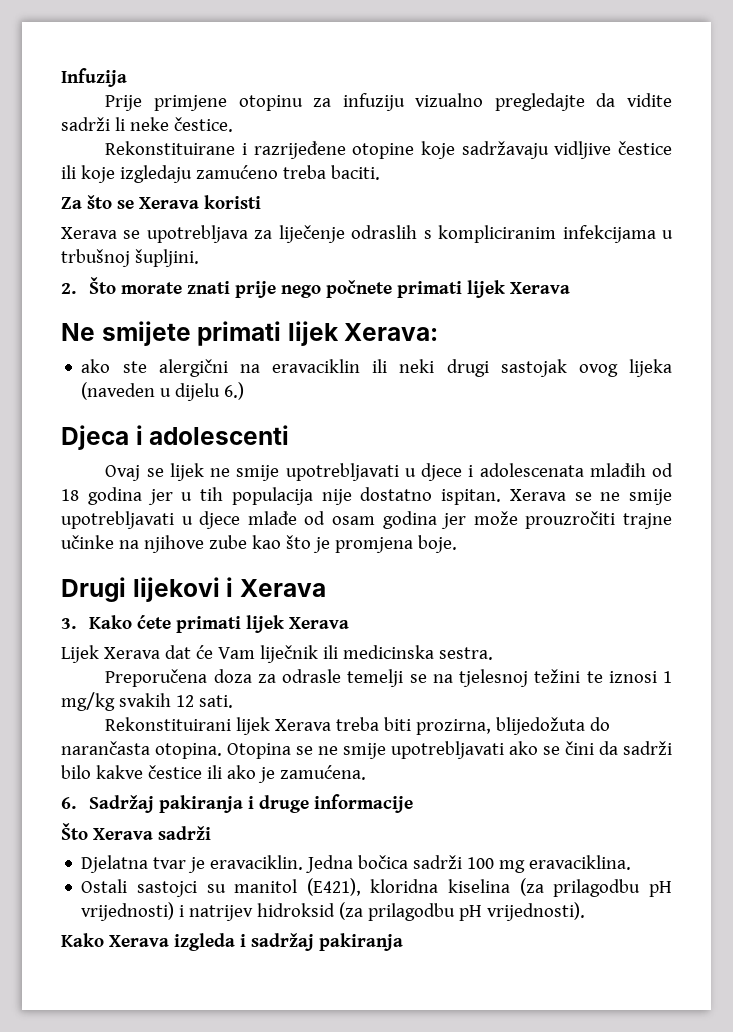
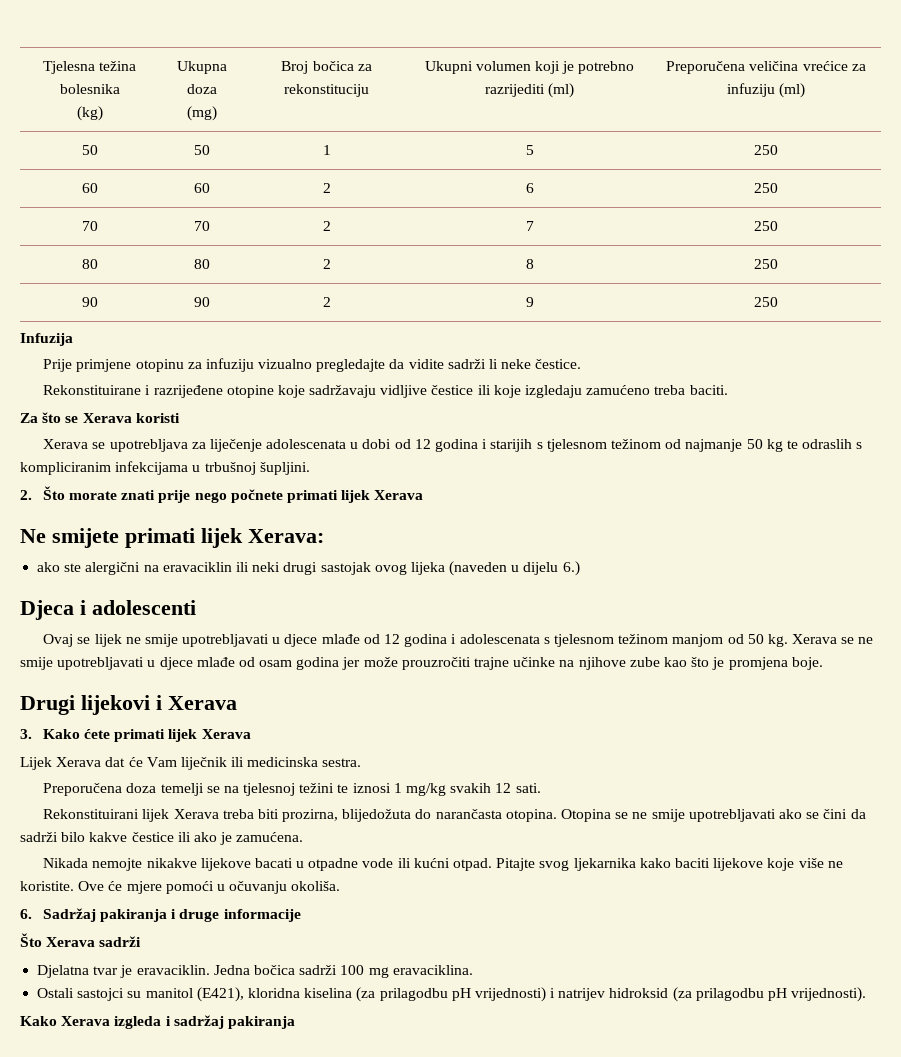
(61, 77) none -> [42,61,137,74] [59,84,120,94] [76,106,103,121] [177,61,227,74] [187,84,217,94] [187,106,217,121] [281,61,372,74] [284,84,369,97] [424,61,635,74] [484,83,575,98] [666,61,866,74] [726,83,806,98] [81,145,98,155] [194,145,210,155] [322,145,331,155] [525,145,534,155] [754,145,778,155] [81,183,98,193] [194,183,210,193] [322,183,331,193] [525,183,534,193] [754,183,778,193] [81,221,98,231] [194,221,210,231] [322,221,331,231] [525,221,534,231] [754,221,778,231] [81,259,98,269] [194,259,210,269] [322,259,331,269] [525,259,534,269] [754,259,778,269] [81,297,98,307] [194,297,210,307] [322,297,331,307] [525,297,534,307] [754,297,778,307] Tjelesna težina bolesnika // (kg) | Ukupna doza // (mg) | Broj bočica za rekonstituciju | Ukupni volumen koji je potrebno razrijediti (ml) | Preporučena veličina vrećice za infuziju (ml) // 50 | 50 | 1 | 5 | 250 // 60 | 60 | 2 | 6 | 250 // 70 | 70 | 2 | 7 | 250 // 80 | 80 | 2 | 8 | 250 // 90 | 90 | 2 | 9 | 250 //
(345, 234) none -> [266,439,798,452] adolescenata u dobi od 12 godina i starijih s tjelesnom težinom od najmanje 50 kg te
[468,463,674,477] [61,487,501,505] i adolescenata mlađih od 18 godina jer u tih populacija nije dostatno ispitan. -> [321,634,788,647] mlađe od 12 godina i adolescenata s tjelesnom težinom manjom od 50 kg.
[257,669,342,683] za odrasle -> (157, 788) none
(366, 772) none -> [43,858,843,871] [20,881,341,894] // Nikada nemojte nikakve lijekove bacati u otpadne vode ili kućni otpad. Pitajte svog ljekarnika kako baciti lijekove koje više ne koristite. Ove će mjere pomoći u očuvanju okoliša.

